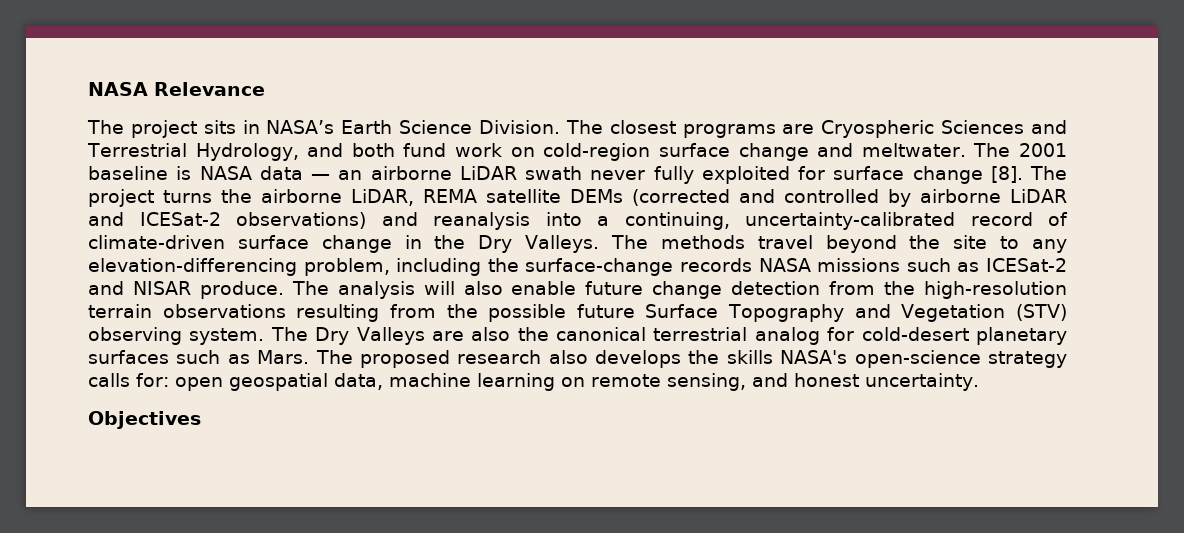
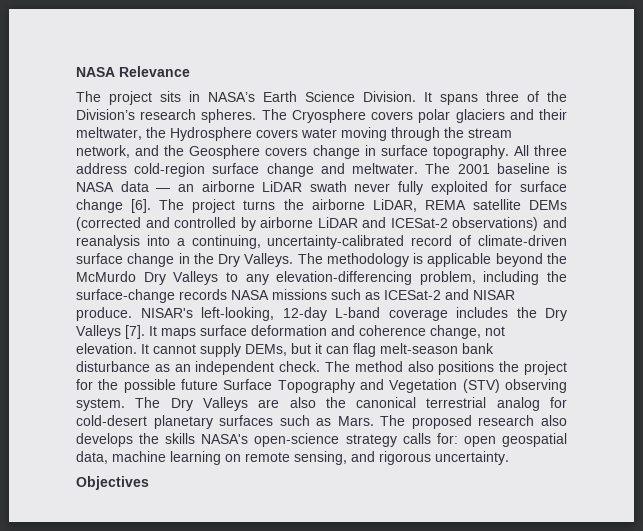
[565,120,1068,138] [87,143,535,161] The closest programs are Cryospheric Sciences and Terrestrial Hydrology, and both fund work on -> [424,91,567,105] [76,109,567,123] [76,127,512,141] [76,145,568,159] [76,163,127,174] It spans three of the Division’s research spheres. The Cryosphere covers polar glaciers and their meltwater, the Hydrosphere covers water moving through the stream network, and the Geosphere covers change in surface topography. All three address
[990,166,1023,183] [8]. -> [131,199,152,213] [6].
[660,235,988,253] methods travel beyond the site -> [326,253,567,267] [76,271,219,285] methodology is applicable beyond the McMurdo Dry Valleys
[291,281,1067,299] [88,304,436,322] The analysis will also enable future change detection from the high-resolution terrain observations resulting from -> [140,307,567,321] [76,325,505,339] [76,343,494,357] [76,361,567,375] [76,379,93,390] NISAR's left-looking, 12-day L-band coverage includes the Dry Valleys [7]. It maps surface deformation and coherence change, not elevation. It cannot supply DEMs, but it can flag melt-season bank disturbance as an independent check. The method also positions the project for
[794,373,859,387] honest -> [379,451,431,465] rigorous

